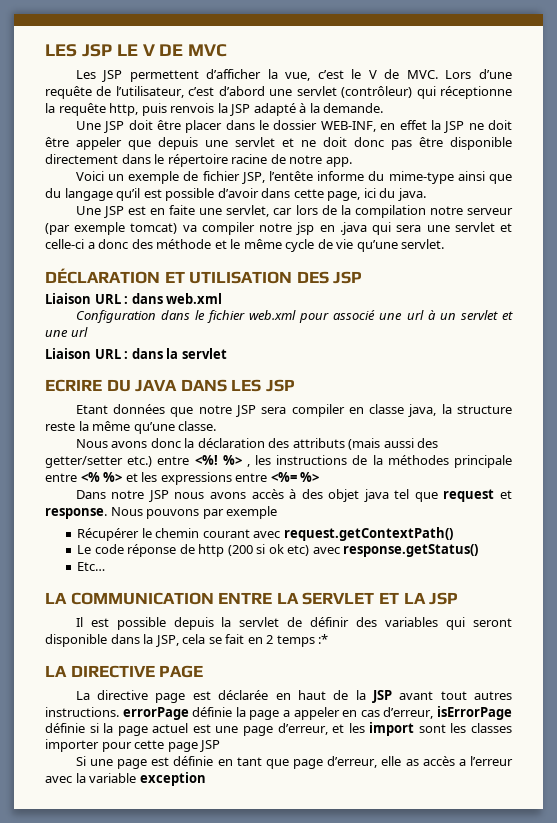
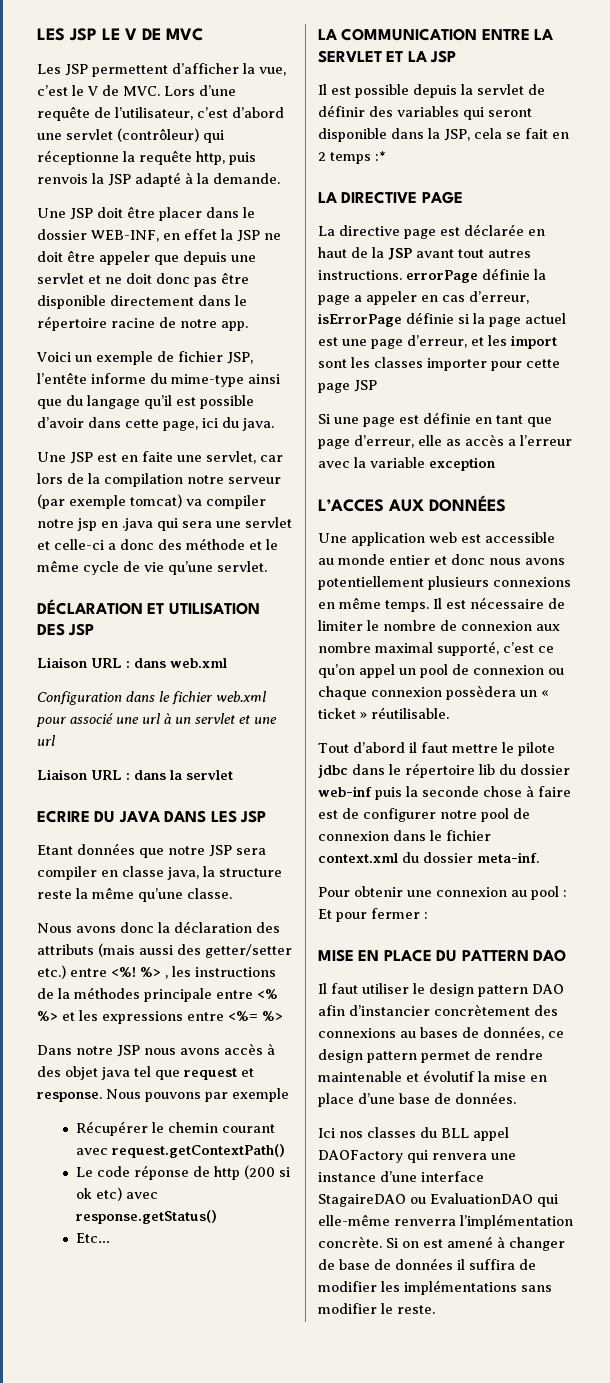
(206, 779) none -> [318,495,506,512] [318,532,555,546] [318,554,565,565] [318,576,571,590] [318,597,565,612] [318,620,560,631] [318,641,554,656] [318,664,564,678] [318,685,549,700] [318,707,449,719] [318,742,555,756] [318,763,570,778] [318,785,571,800] [318,808,530,822] [318,830,491,841] [318,852,539,863] [318,886,567,900] [318,908,428,922] [318,949,567,962] [318,983,564,997] [318,1004,558,1016] [318,1026,564,1040] [318,1049,543,1063] [318,1070,547,1082] [318,1092,516,1107] [318,1127,509,1141] [318,1150,516,1163] [318,1171,484,1182] [318,1193,558,1207] [318,1214,573,1229] [318,1236,565,1251] [318,1258,536,1270] [318,1280,552,1295] [318,1303,435,1314] // L’ACCES AUX DONNÉES // Une application web est accessible au monde entier et donc nous avons potentiellement plusieurs connexions en même temps. Il est nécessaire de limiter le nombre de connexion aux nombre maximal supporté, c’est ce qu’on appel un pool de connexion ou chaque connexion possèdera un « ticket » réutilisable. // Tout d’abord il faut mettre le pilote jdbc dans le répertoire lib du dossier web-inf puis la seconde chose à faire est de configurer notre pool de connexion dans le fichier context.xml du dossier meta-inf. // Pour obtenir une connexion au pool : Et pour fermer : // MISE EN PLACE DU PATTERN DAO // Il faut utiliser le design pattern DAO afin d’instancier concrètement des connexions au bases de données, ce design pattern permet de rendre maintenable et évolutif la mise en place d’une base de données. // Ici nos classes du BLL appel DAOFactory qui renvera une instance d’une interface StagaireDAO ou EvaluationDAO qui elle-même renverra l’implémentation concrète. Si on est amené à changer de base de données il suffira de modifier les implémentations sans modifier le reste.

